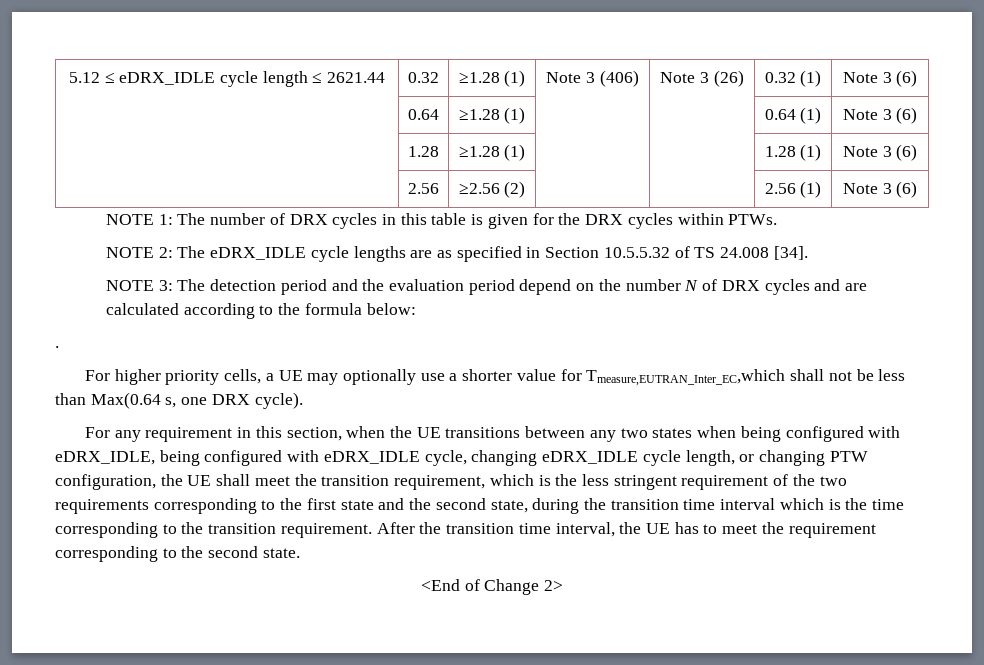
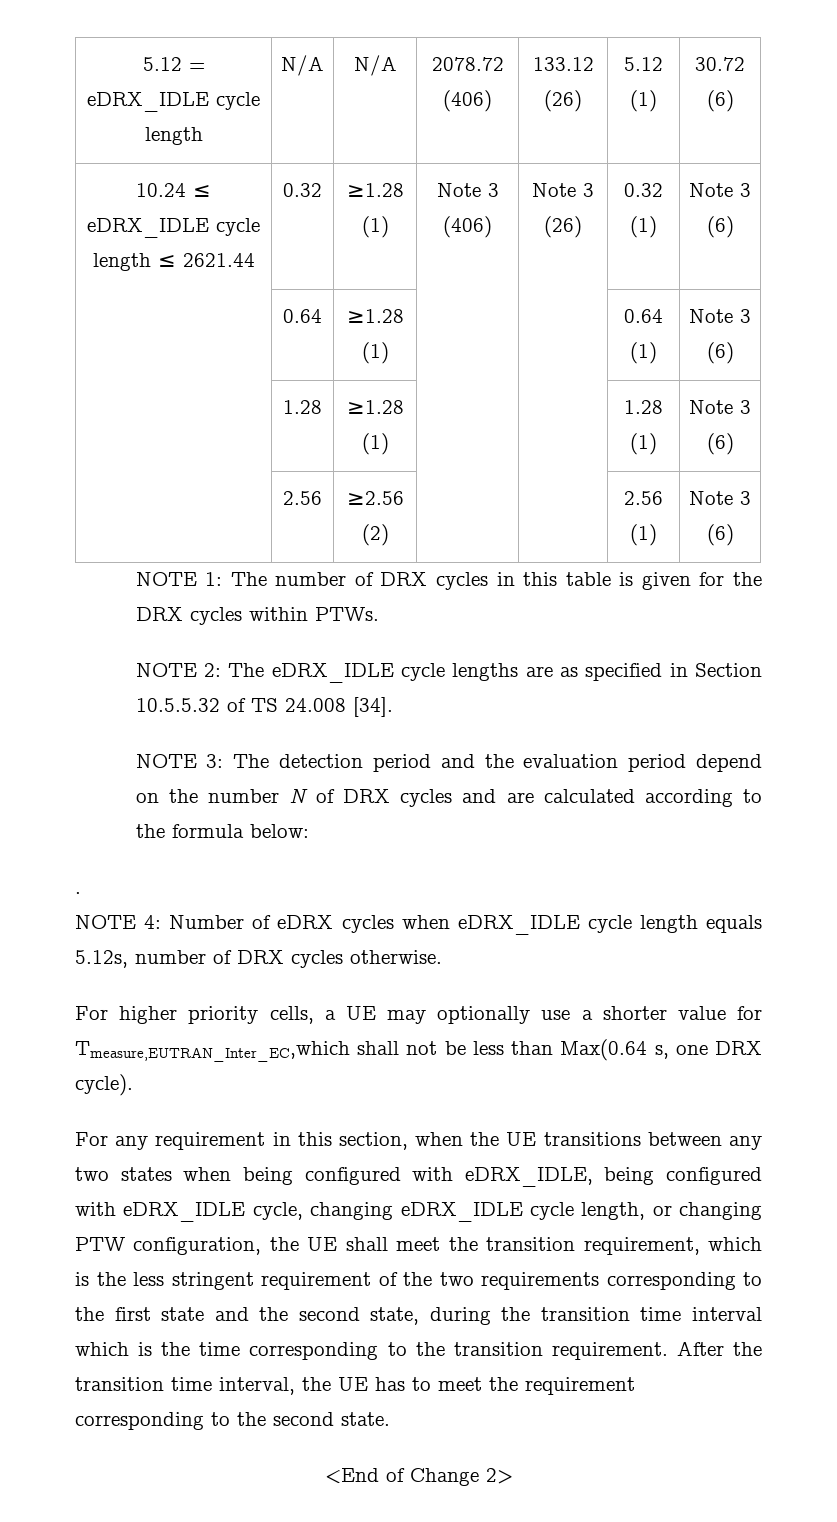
[68,72,100,83] 5.12 -> [142,57,205,71] [87,92,260,112] [144,127,203,145] [281,55,324,76] [353,55,397,76] [431,57,504,71] [443,90,492,112] [532,57,594,71] [544,90,582,112] [624,57,663,71] [630,90,657,112] [695,57,745,71] [706,90,734,112] [136,183,186,197] 5.12 = eDRX_IDLE cycle length | N/A | N/A | 2078.72 (406) | 133.12 (26) | 5.12 (1) | 30.72 (6) // 10.24
(59, 347) none -> [75,915,763,935] [75,950,442,968] // NOTE 4: Number of eDRX cycles when eDRX_IDLE cycle length equals 5.12s, number of DRX cycles otherwise.

